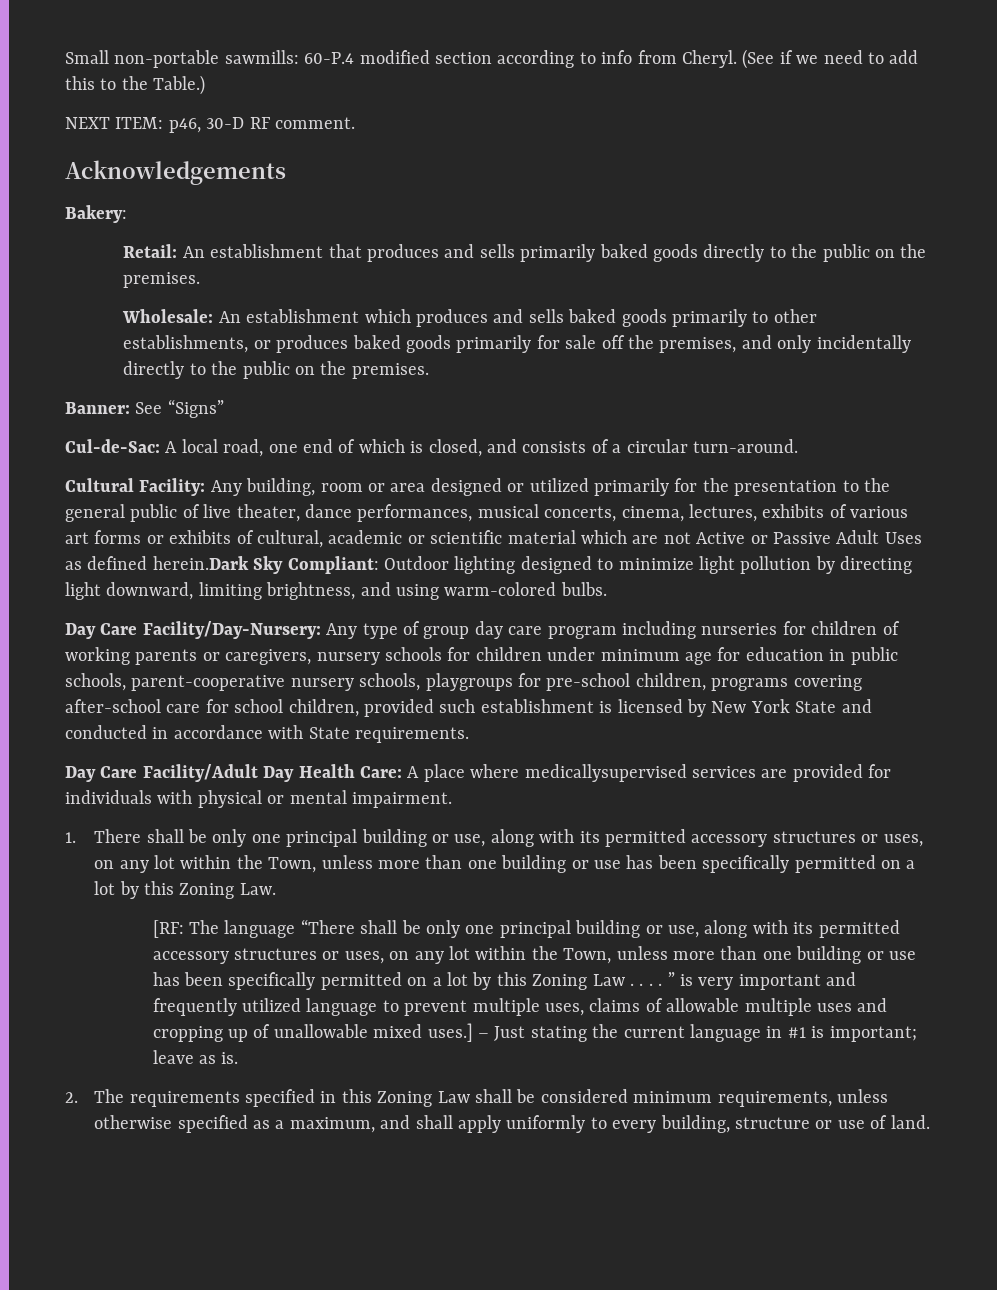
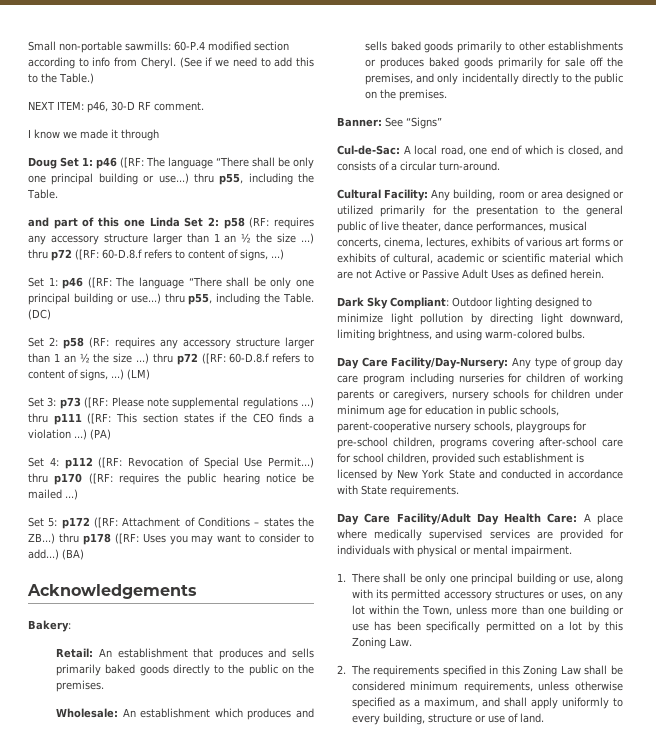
(355, 123) none -> [28,129,159,141] [28,157,314,169] [28,173,314,185] [27,189,58,199] [28,217,314,229] [28,233,314,245] [28,249,284,261] [28,277,314,289] [28,293,315,305] [28,309,51,320] [28,337,315,349] [28,353,314,365] [28,369,150,381] [28,397,314,409] [28,413,314,425] [28,429,111,440] [28,457,314,469] [28,473,314,485] [28,489,78,500] [28,517,314,529] [28,533,314,545] [28,549,84,560] // I know we made it through // Doug Set 1: p46 ([RF: The language “There shall be only one principal building or use...) thru p55, including the Table. // and part of this one Linda Set 2: p58 (RF: requires any accessory structure larger than 1 an ½ the size ...) thru p72 ([RF: 60-D.8.f refers to content of signs, ...) // Set 1: p46 ([RF: The language “There shall be only one principal building or use...) thru p55, including the Table. (DC) // Set 2: p58 (RF: requires any accessory structure larger than 1 an ½ the size ...) thru p72 ([RF: 60-D.8.f refers to content of signs, ...) (LM) // Set 3: p73 ([RF: Please note supplemental regulations ...) thru p111 ([RF: This section states if the CEO finds a violation ...) (PA) // Set 4: p112 ([RF: Revocation of Special Use Permit...) thru p170 ([RF: requires the public hearing notice be mailed ...) // Set 5: p172 ([RF: Attachment of Conditions – states the ZB...) thru p178 ([RF: Uses you may want to consider to add...) (BA)
[123,335,249,353] establishments, -> [548,41,623,51] establishments
[152,556,249,570] herein.Dark -> [570,269,604,279] [337,297,364,307] herein. // Dark
[524,764,687,782] medicallysupervised -> [374,529,483,541] medically supervised
[152,919,900,938] [152,946,916,964] [152,972,857,990] [152,998,888,1016] [152,1023,917,1042] [152,1050,239,1064] // [RF: The language “There shall be only one principal building or use, along with its permitted accessory structures or uses, on any lot within the Town, unless more than one building or use has been specifically permitted on a lot by this Zoning Law . . . . ” is very important and frequently utilized language to prevent multiple uses, claims of allowable multiple uses and cropping up of unallowable mixed uses.] – Just stating the current language in #1 is important; leave as is. -> (412, 642) none

